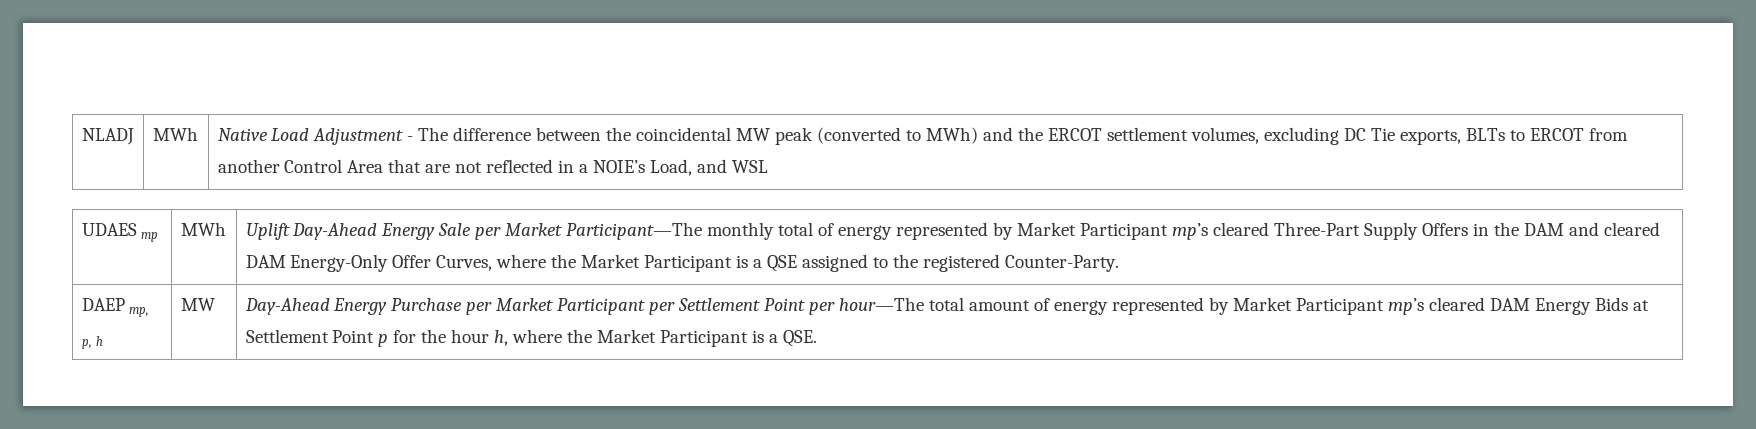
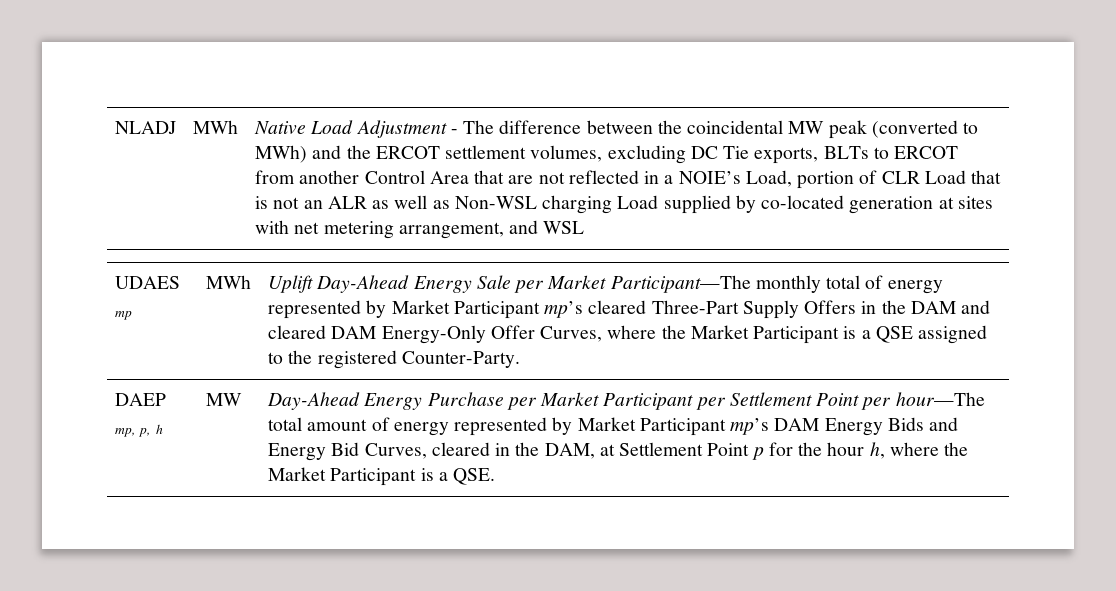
(693, 167) none -> [797,170,1002,189] [255,195,993,214] [255,220,504,239] portion of CLR Load that is not an ALR as well as Non-WSL charging Load supplied by co-located generation at sites with net metering arrangement,
[1429,297,1486,311] cleared -> (770, 426) none
(1629, 304) none -> [929,417,959,431] [268,442,595,461] and Energy Bid Curves, cleared in the DAM,

